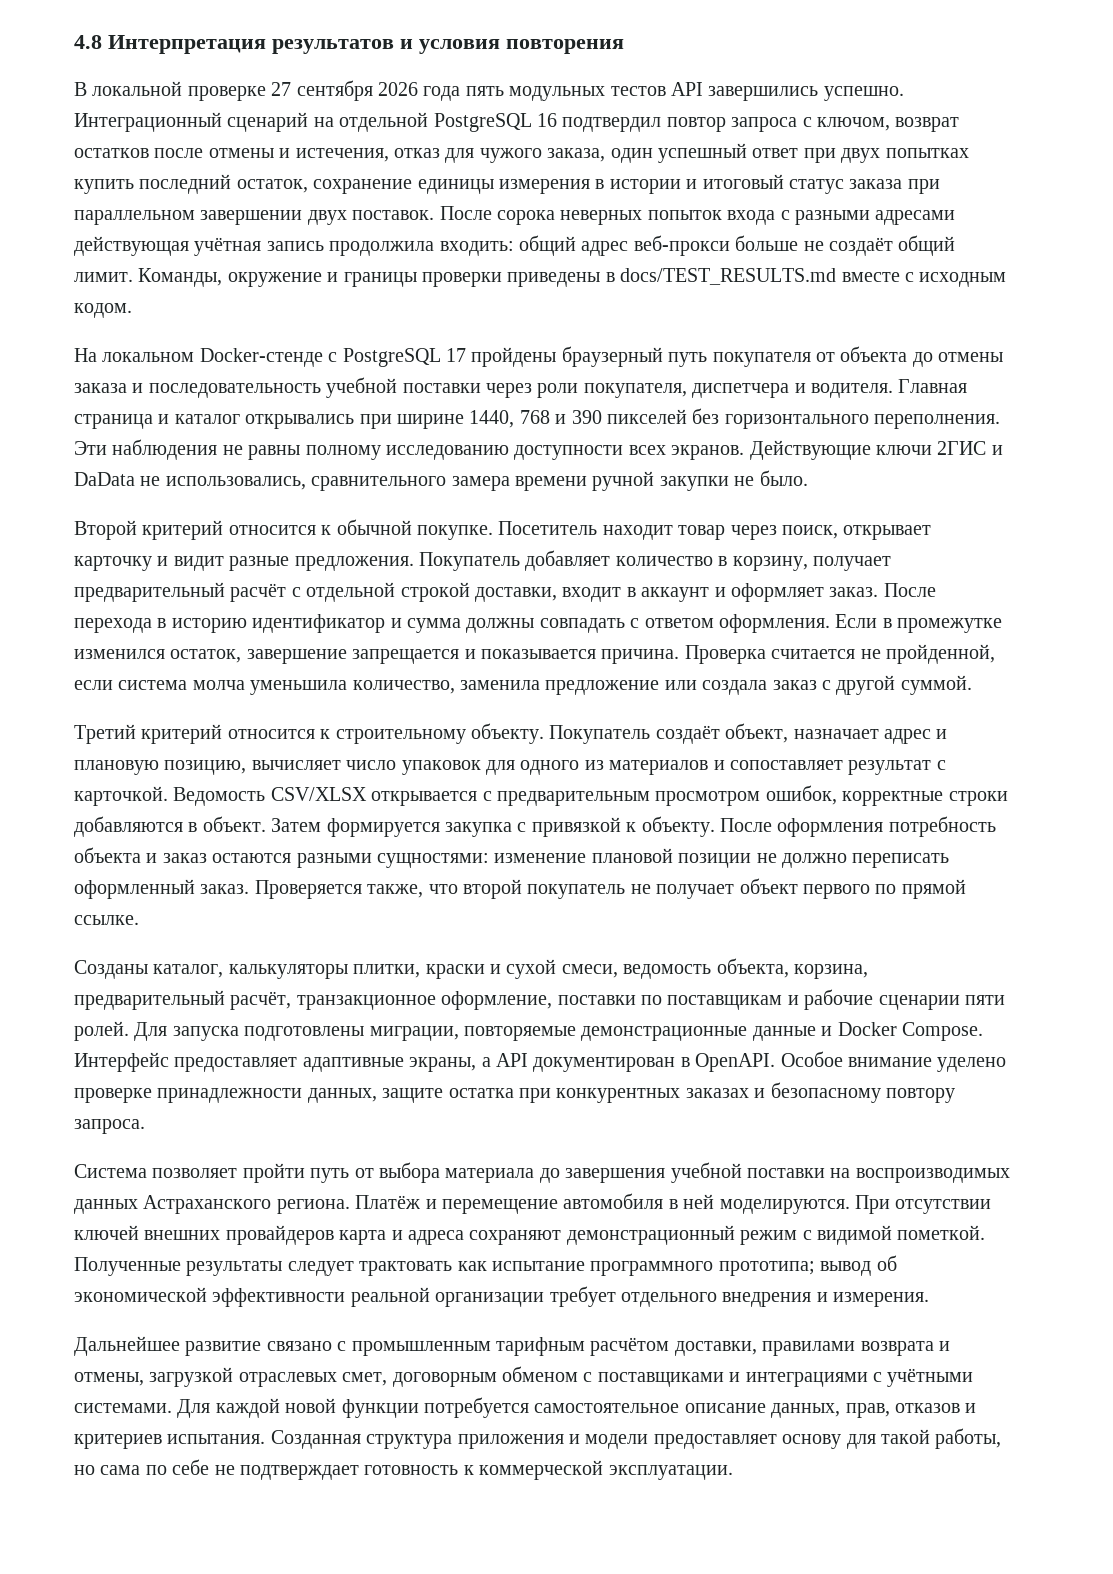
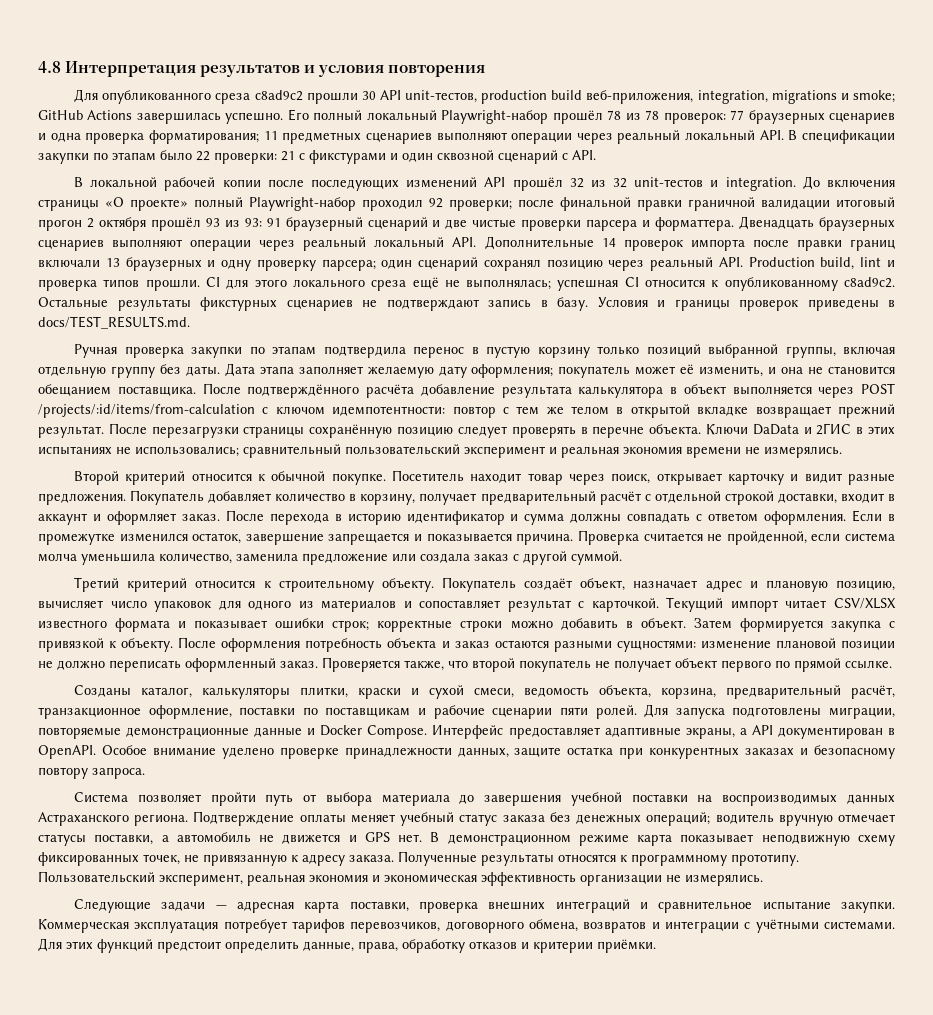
[74,80,904,101] [74,112,960,132] [74,143,969,163] [74,174,940,194] [74,206,956,225] [74,235,956,256] [74,268,322,287] В локальной проверке 27 сентября 2026 года пять модульных тестов API завершились успешно. Интеграционный сценарий на отдельной PostgreSQL 16 подтвердил повтор запроса с ключом, возврат остатков после отмены и истечения, отказ для чужого заказа, один успешный ответ при двух попытках купить последний остаток, сохранение единицы измерения в истории и итоговый статус заказа при параллельном завершении двух поставок. После сорока неверных попыток входа с разными адресами действующая учётная запись продолжила входить: общий адрес веб-прокси больше не создаёт общий лимит. Команды, окружение -> [74,89,896,104] [38,109,896,124] [38,130,895,144] [38,150,596,164] [74,176,896,191] [38,197,895,211] [38,216,896,231] [38,236,896,251] [38,257,895,271] [38,277,895,291] [38,297,648,311] Для опубликованного среза c8ad9c2 прошли 30 API unit-тестов, production build веб-приложения, integration, migrations и smoke; GitHub Actions завершилась успешно. Его полный локальный Playwright-набор прошёл 78 из 78 проверок: 77 браузерных сценариев и одна проверка форматирования; 11 предметных сценариев выполняют операции через реальный локальный API. В спецификации закупки по этапам было 22 проверки: 21 с фикстурами и один сквозной сценарий с API. // В локальной рабочей копии после последующих изменений API прошёл 32 из 32 unit-тестов и integration. До включения страницы «О проекте» полный Playwright-набор проходил 92 проверки; после финальной правки граничной валидации итоговый прогон 2 октября прошёл 93 из 93: 91 браузерный сценарий и две чистые проверки парсера и форматтера. Двенадцать браузерных сценариев выполняют операции через реальный локальный API. Дополнительные 14 проверок импорта после правки границ включали 13 браузерных и одну проверку парсера; один сценарий сохранял позицию через реальный API. Production build, lint и проверка типов прошли. CI для этого локального среза ещё не выполнялась; успешная CI относится к опубликованному c8ad9c2. Остальные результаты фикстурных сценариев не подтверждают запись в базу. Условия
[422,272,502,287] проверки -> [739,299,798,311] проверок
[620,268,1007,287] [74,303,132,318] [74,346,1004,367] [74,377,968,398] [74,408,1001,429] [74,439,1003,460] [74,470,808,491] docs/TEST_RESULTS.md вместе с исходным кодом. // На локальном Docker-стенде с PostgreSQL 17 пройдены браузерный путь покупателя от объекта до отмены заказа и последовательность учебной поставки через роли покупателя, диспетчера и водителя. Главная страница и каталог открывались при ширине 1440, 768 и 390 пикселей без горизонтального переполнения. Эти наблюдения не равны полному исследованию доступности всех экранов. Действующие ключи 2ГИС и DaData не использовались, сравнительного замера времени ручной закупки не было. -> [38,316,190,329] [74,344,895,358] [38,363,896,378] [38,383,895,398] [38,404,895,418] [38,423,895,438] [38,444,842,458] docs/TEST_RESULTS.md. // Ручная проверка закупки по этапам подтвердила перенос в пустую корзину только позиций выбранной группы, включая отдельную группу без даты. Дата этапа заполняет желаемую дату оформления; покупатель может её изменить, и она не становится обещанием поставщика. После подтверждённого расчёта добавление результата калькулятора в объект выполняется через POST /projects/:id/items/from-calculation с ключом идемпотентности: повтор с тем же телом в открытой вкладке возвращает прежний результат. После перезагрузки страницы сохранённую позицию следует проверять в перечне объекта. Ключи DaData и 2ГИС в этих испытаниях не использовались; сравнительный пользовательский эксперимент и реальная экономия времени не измерялись.
[173,785,1008,806] [74,816,183,837] Ведомость CSV/XLSX открывается с предварительным просмотром ошибок, корректные строки добавляются -> [666,597,896,612] [38,618,618,632] Текущий импорт читает CSV/XLSX известного формата и показывает ошибки строк; корректные строки можно добавить
[355,1193,992,1214] [74,1225,986,1245] [74,1255,897,1276] [74,1286,930,1307] [74,1336,950,1356] [74,1366,974,1387] [74,1397,977,1418] [74,1428,1002,1449] [74,1459,733,1480] Платёж и перемещение автомобиля в ней моделируются. При отсутствии ключей внешних провайдеров карта и адреса сохраняют демонстрационный режим с видимой пометкой. Полученные результаты следует трактовать как испытание программного прототипа; вывод об экономической эффективности реальной организации требует отдельного внедрения и измерения. // Дальнейшее развитие связано с промышленным тарифным расчётом доставки, правилами возврата и отмены, загрузкой отраслевых смет, договорным обменом с поставщиками и интеграциями с учётными системами. Для каждой новой функции потребуется самостоятельное описание данных, прав, отказов и критериев испытания. Созданная структура приложения и модели предоставляет основу для такой работы, но сама по себе не подтверждает готовность к коммерческой эксплуатации. -> [193,811,896,826] [38,832,895,846] [38,851,799,866] [38,871,763,886] [74,899,895,913] [38,919,896,933] [38,938,656,953] Подтверждение оплаты меняет учебный статус заказа без денежных операций; водитель вручную отмечает статусы поставки, а автомобиль не движется и GPS нет. В демонстрационном режиме карта показывает неподвижную схему фиксированных точек, не привязанную к адресу заказа. Полученные результаты относятся к программному прототипу. Пользовательский эксперимент, реальная экономия и экономическая эффективность организации не измерялись. // Следующие задачи — адресная карта поставки, проверка внешних интеграций и сравнительное испытание закупки. Коммерческая эксплуатация потребует тарифов перевозчиков, договорного обмена, возвратов и интеграции с учётными системами. Для этих функций предстоит определить данные, права, обработку отказов и критерии приёмки.

